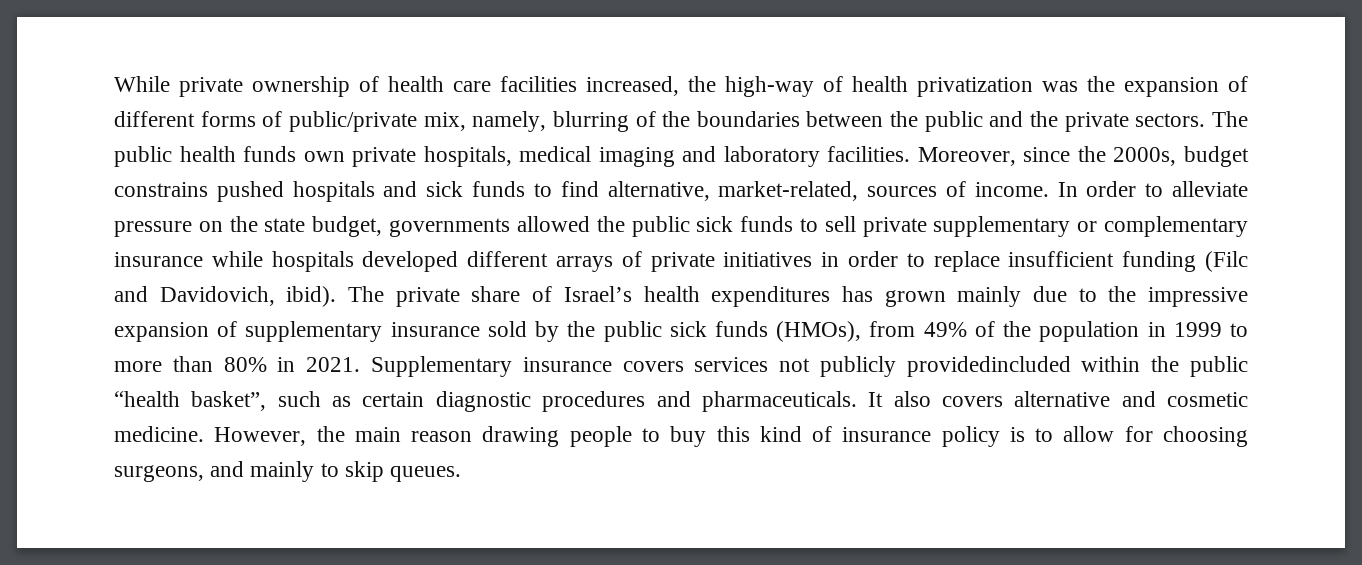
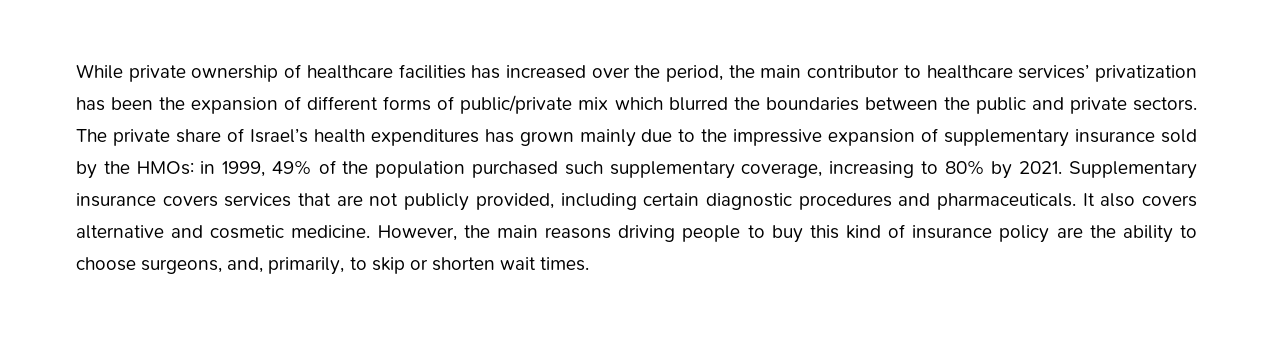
[388,76,1078,97] health care facilities increased, the high-way of health privatization was -> [306,64,1198,82] [76,97,154,111] healthcare facilities has increased over the period, the main contributor to healthcare services’ privatization has been
[423,111,656,132] mix, namely, blurring of -> [578,97,728,111] mix which blurred
[1030,111,1059,127] the -> (1064, 103) none
[114,146,1249,167] [114,181,1248,202] [114,216,1248,237] [114,251,1248,272] [114,286,385,307] public health funds own private hospitals, medical imaging and laboratory facilities. Moreover, since the 2000s, budget constrains pushed hospitals and sick funds to find alternative, market-related, sources of income. In order to alleviate pressure on the state budget, governments allowed the public sick funds to sell private supplementary or complementary insurance while hospitals developed different arrays of private initiatives in order to replace insufficient funding (Filc and Davidovich, ibid). The -> (107, 135) none
[603,321,1248,342] [114,356,296,372] public sick funds (HMOs), from 49% of the population in 1999 to more than 80% in -> [136,160,1013,179] HMOs: in 1999, 49% of the population purchased such supplementary coverage, increasing to 80% by
[779,356,1248,377] [114,391,352,411] not publicly providedincluded within the public “health basket”, such as -> [298,193,637,211] that are not publicly provided, including
[411,426,560,447] reason drawing -> [545,225,676,242] reasons driving
[1009,426,1249,447] [114,461,462,482] is to allow for choosing surgeons, and mainly to skip queues. -> [1056,225,1197,243] [76,257,590,275] are the ability to choose surgeons, and, primarily, to skip or shorten wait times.

